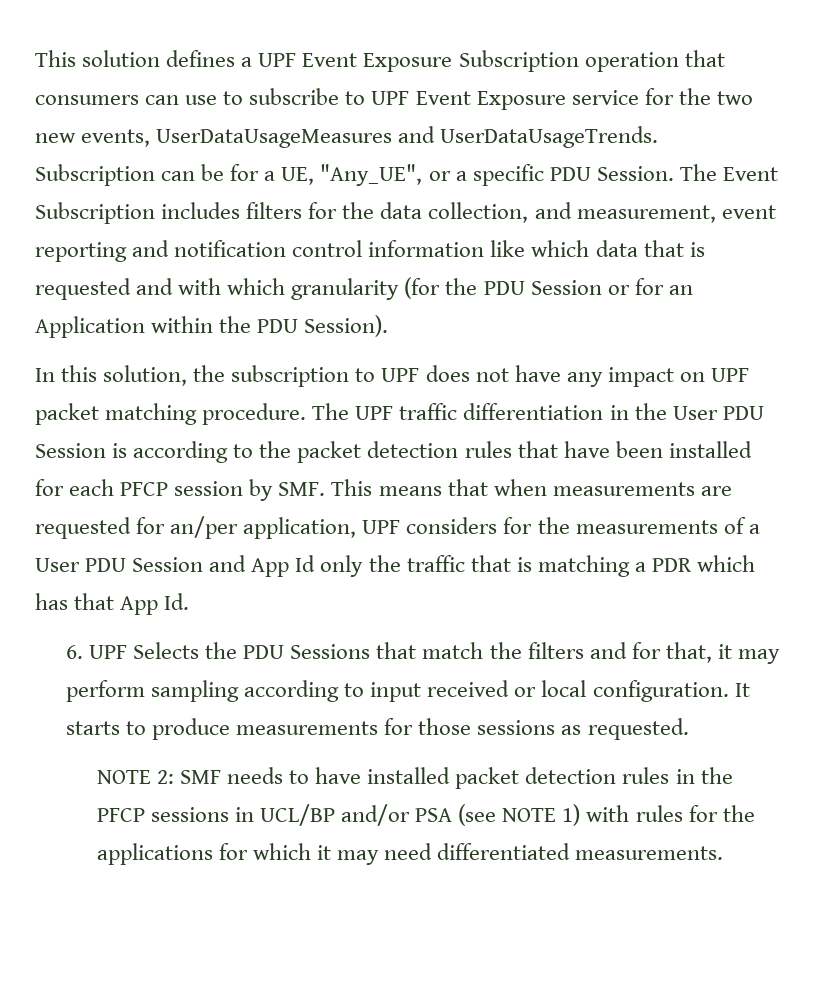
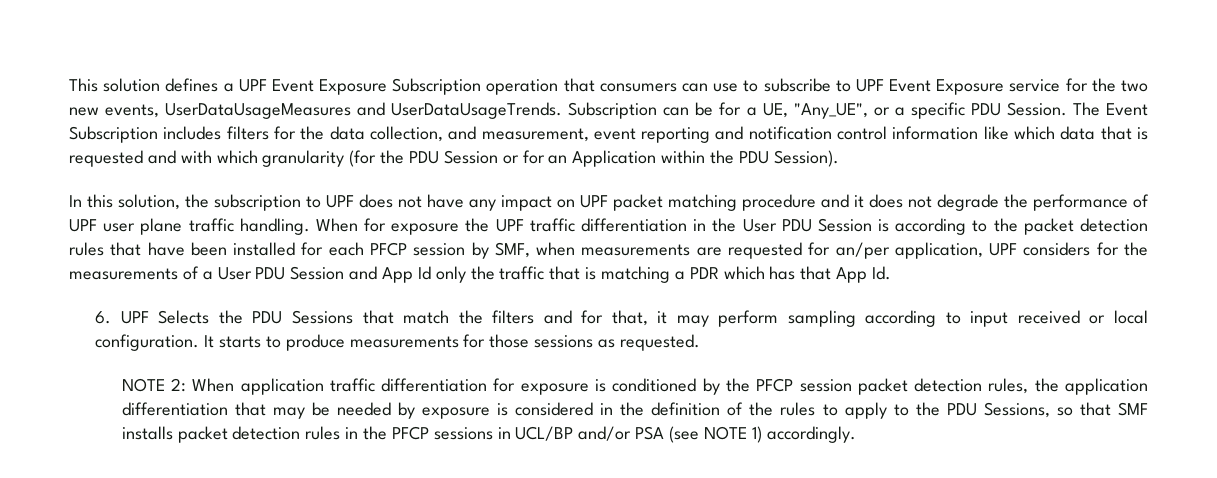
[202,403,350,425] procedure. The -> [742,194,1149,211] [69,218,490,235] procedure and it does not degrade the performance of UPF user plane traffic handling. When for exposure the
[278,479,488,496] SMF. This means that -> [494,242,530,258] SMF,
[179,767,451,784] SMF needs to have installed -> [192,378,1148,395] [121,402,1148,419] [121,426,173,440] When application traffic differentiation for exposure is conditioned by the PFCP session packet detection rules, the application differentiation that may be needed by exposure is considered in the definition of the rules to apply to the PDU Sessions, so that SMF installs
[586,805,755,822] [96,843,724,865] with rules for the applications for which it may need differentiated measurements. -> [766,426,856,443] accordingly.

